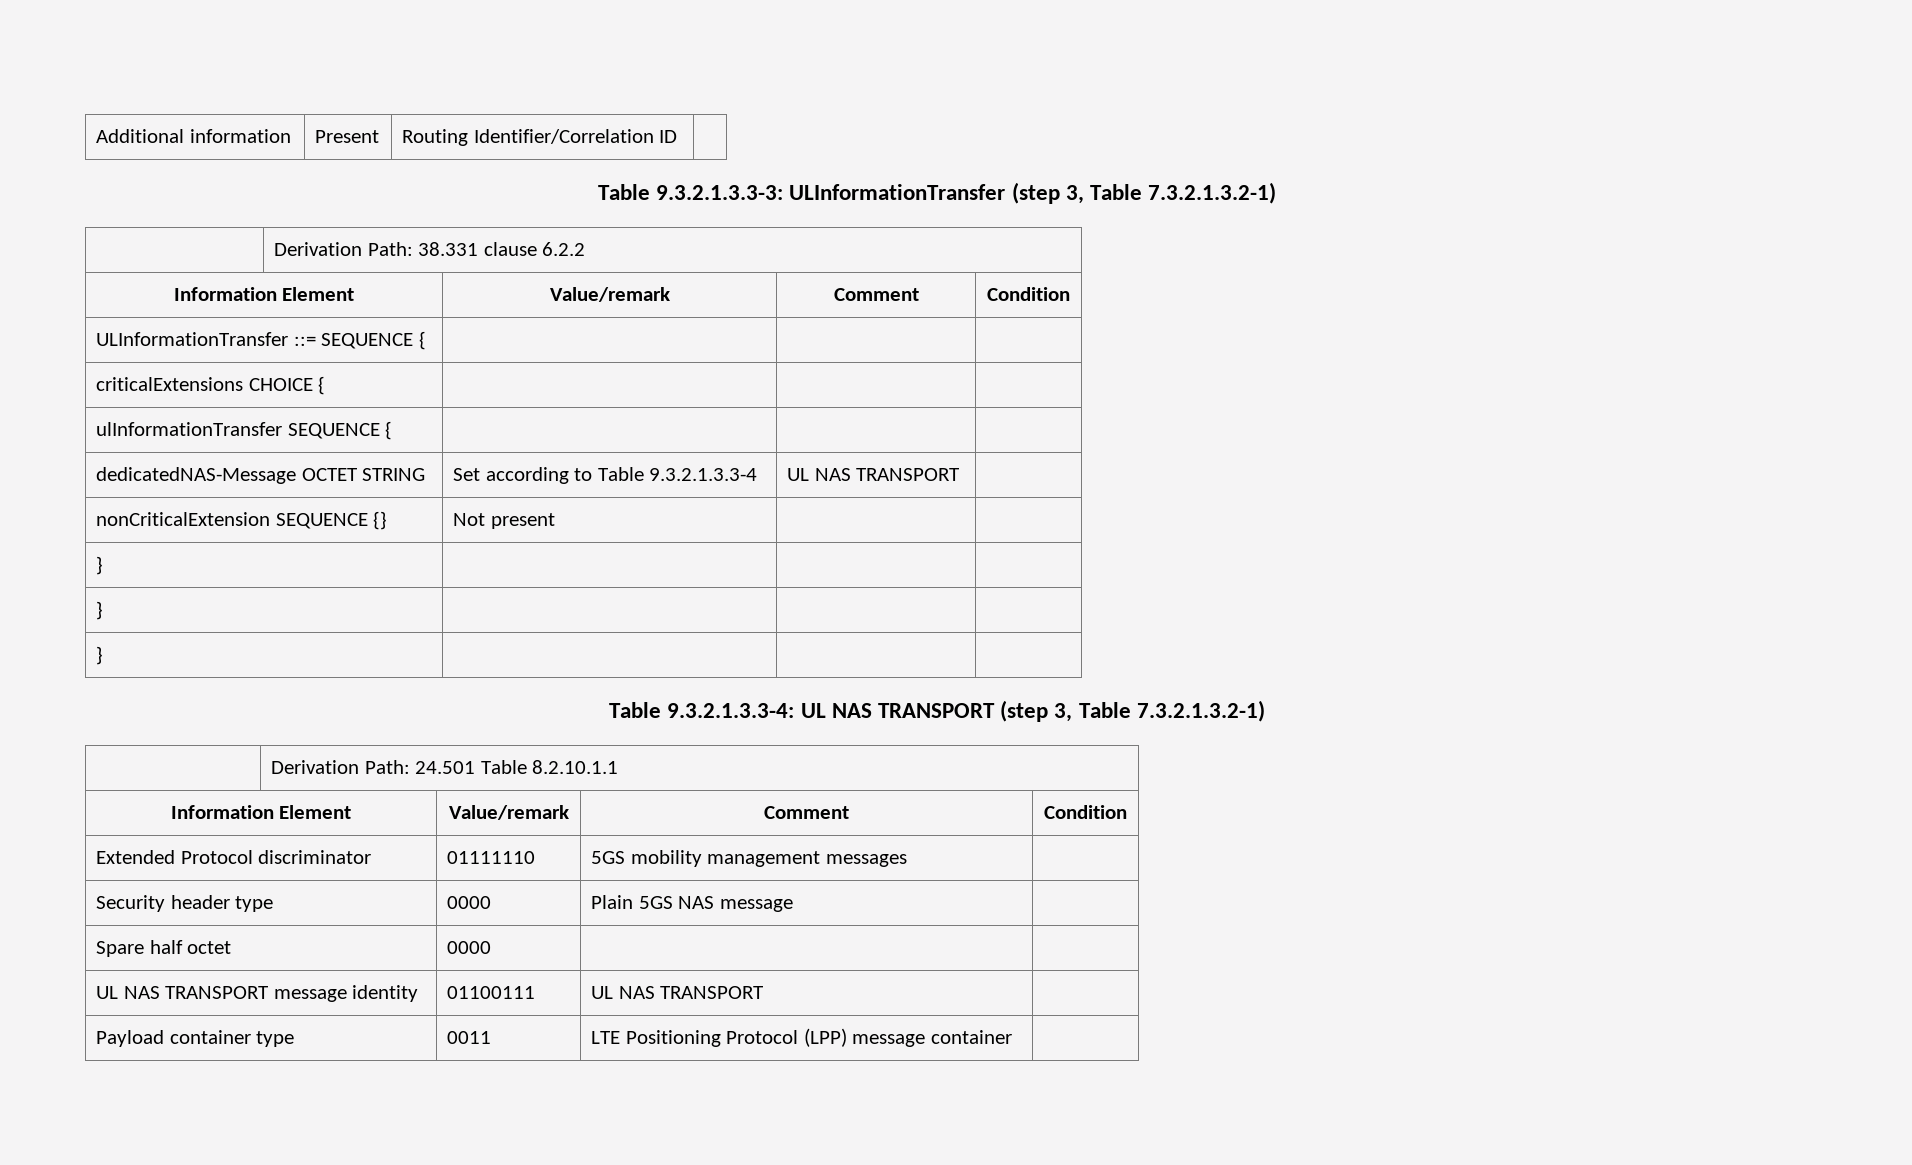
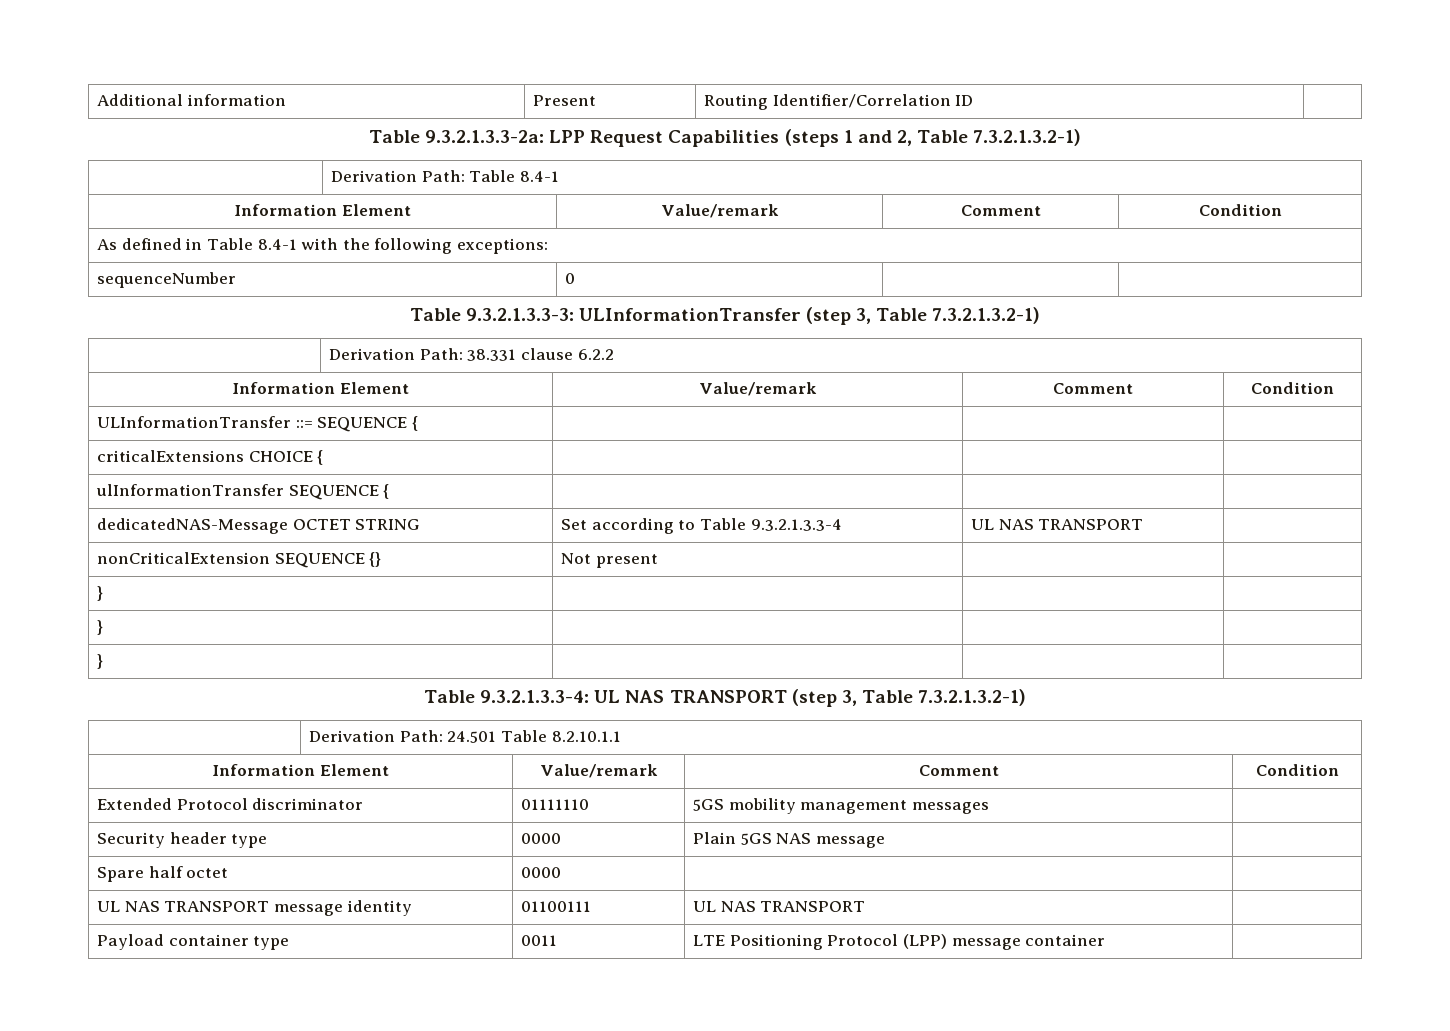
(678, 136) none -> [368,129,1082,147] [331,170,559,182] [234,204,411,216] [660,204,779,218] [960,205,1041,216] [1198,204,1282,216] [97,238,548,254] [97,272,237,288] [565,273,576,284] // Table 9.3.2.1.3.3-2a: LPP Request Capabilities (steps 1 and 2, Table 7.3.2.1.3.2-1) // | Derivation Path: Table 8.4-1 // Information Element | Value/remark | Comment | Condition // As defined in Table 8.4-1 with the following exceptions: // sequenceNumber | 0 | |

